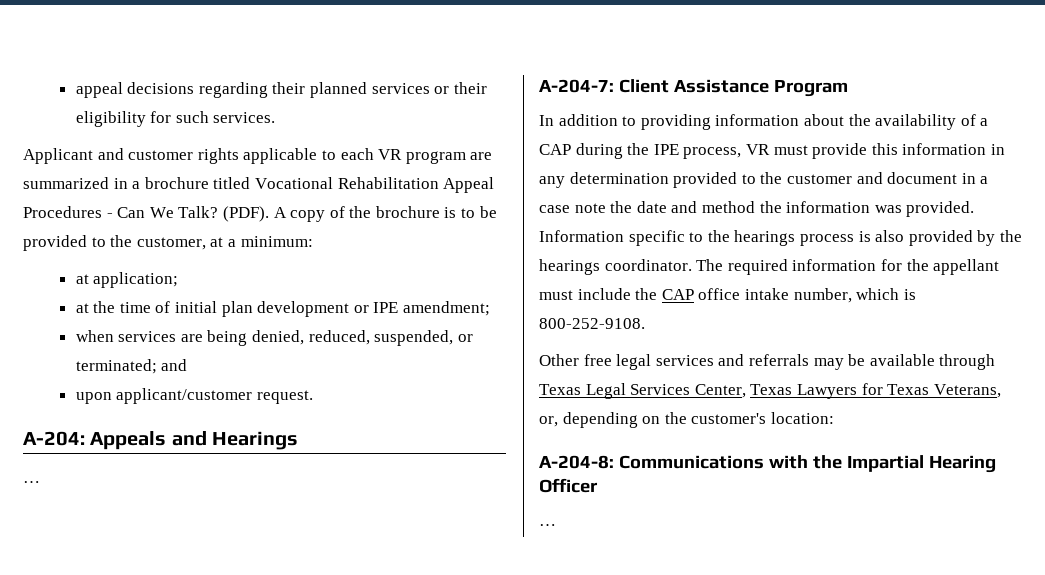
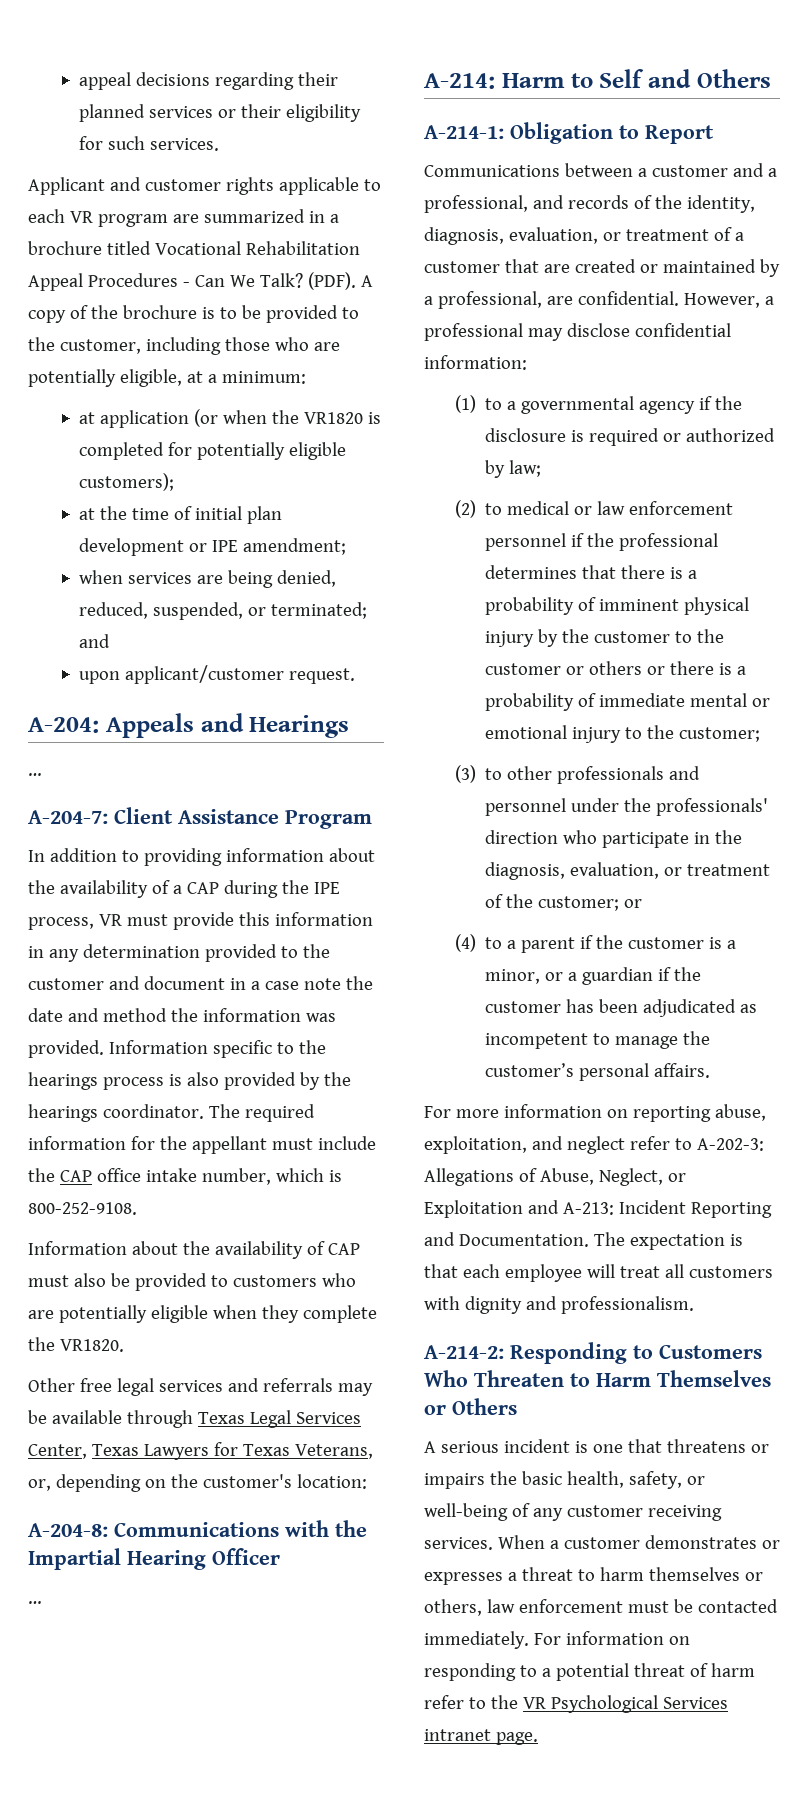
[210,236,313,247] [75,272,179,288] at a minimum: // at application; -> [145,337,340,355] [28,369,306,387] [78,409,381,428] [78,442,346,460] [78,473,174,491] including those who are potentially eligible, at a minimum: // at application (or when the VR1820 is completed for potentially eligible customers);
(645, 323) none -> [28,1241,360,1259] [28,1273,356,1291] [28,1305,377,1323] [28,1337,124,1352] // Information about the availability of CAP must also be provided to customers who are potentially eligible when they complete the VR1820.
(556, 525) none -> [424,69,771,89] [424,122,714,144] [424,163,777,177] [424,195,755,213] [424,227,744,245] [424,259,780,277] [424,291,774,309] [424,323,731,341] [424,355,527,370] [454,395,743,414] [485,428,776,446] [485,460,542,478] [454,500,734,518] [485,533,719,551] [485,565,698,579] [485,597,750,615] [485,629,725,647] [485,661,747,675] [485,693,771,711] [485,725,761,743] [454,765,701,784] [485,798,769,816] [485,830,743,848] [485,862,771,880] [485,894,643,911] [454,934,737,953] [485,967,702,985] [485,999,758,1017] [485,1031,711,1049] [485,1063,711,1081] [424,1104,766,1122] [424,1136,764,1154] [424,1168,686,1186] [424,1200,772,1218] [424,1232,743,1250] [424,1264,773,1282] [424,1296,694,1314] [424,1342,762,1364] [424,1370,771,1387] [424,1398,517,1415] [424,1439,769,1453] [424,1471,705,1489] [424,1503,722,1521] [424,1535,780,1550] [424,1567,763,1585] [424,1599,778,1616] [424,1631,690,1649] [424,1663,755,1681] [424,1695,728,1713] [424,1729,538,1745] // A-214: Harm to Self and Others // A-214-1: Obligation to Report // Communications between a customer and a professional, and records of the identity, diagnosis, evaluation, or treatment of a customer that are created or maintained by a professional, are confidential. However, a professional may disclose confidential information: // (1) to a governmental agency if the disclosure is required or authorized by law; // (2) to medical or law enforcement personnel if the professional determines that there is a probability of imminent physical injury by the customer to the customer or others or there is a probability of immediate mental or emotional injury to the customer; // (3) to other professionals and personnel under the professionals' direction who participate in the diagnosis, evaluation, or treatment of the customer; or // (4) to a parent if the customer is a minor, or a guardian if the customer has been adjudicated as incompetent to manage the customer’s personal affairs. // For more information on reporting abuse, exploitation, and neglect refer to A-202-3: Allegations of Abuse, Neglect, or Exploitation and A-213: Incident Reporting and Documentation. The expectation is that each employee will treat all customers with dignity and professionalism. // A-214-2: Responding to Customers Who Threaten to Harm Themselves or Others // A serious incident is one that threatens or impairs the basic health, safety, or well-being of any customer receiving services. When a customer demonstrates or expresses a threat to harm themselves or others, law enforcement must be contacted immediately. For information on responding to a potential threat of harm refer to the VR Psychological Services intranet page.

